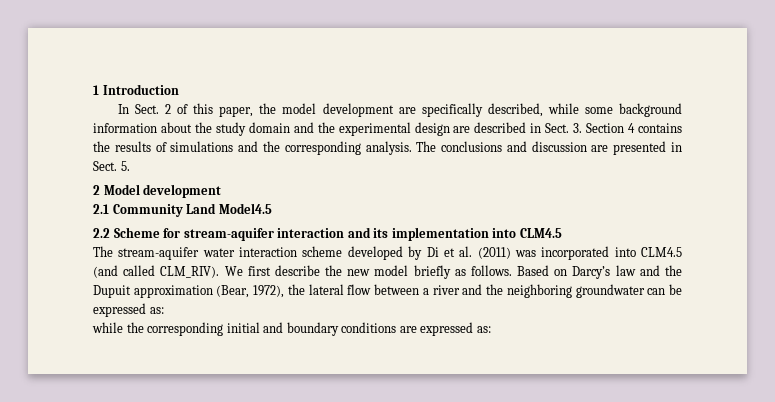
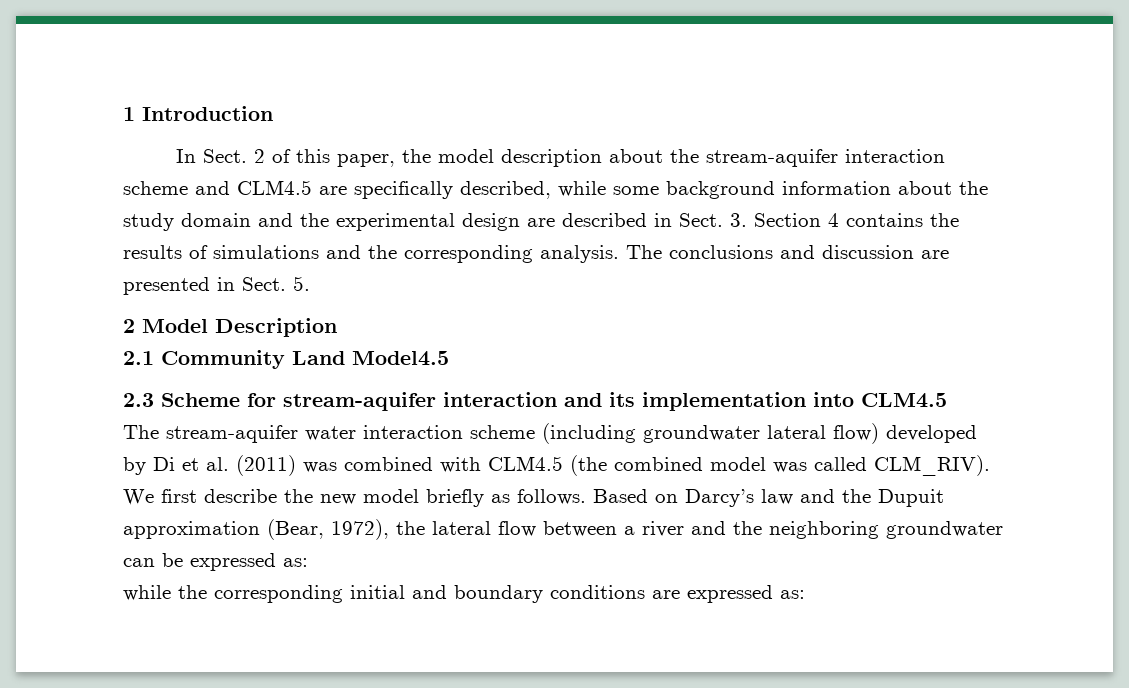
[322,103,394,117] development -> [500,149,945,167] [123,180,312,195] description about the stream-aquifer interaction scheme and CLM4.5
[143,184,222,198] development -> [215,318,337,337] Description
[93,228,110,238] 2.2 -> [123,393,154,407] 2.3
(343, 251) none -> [542,423,879,444] (including groundwater lateral flow)
[541,246,682,260] [93,265,118,278] incorporated into CLM4.5 (and -> [344,455,807,476] combined with CLM4.5 (the combined model was

